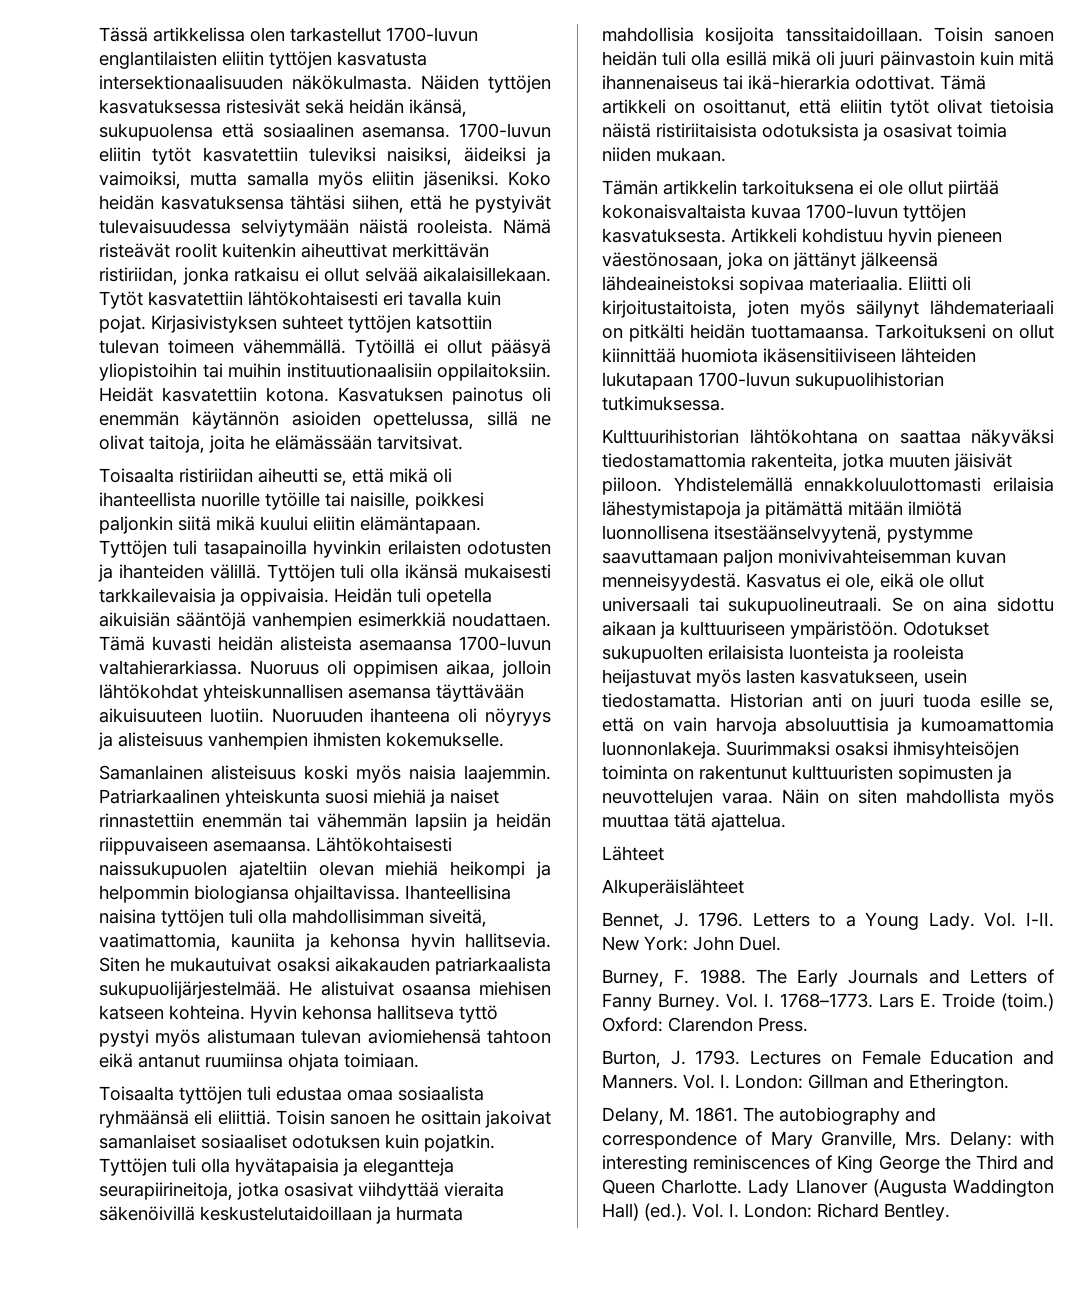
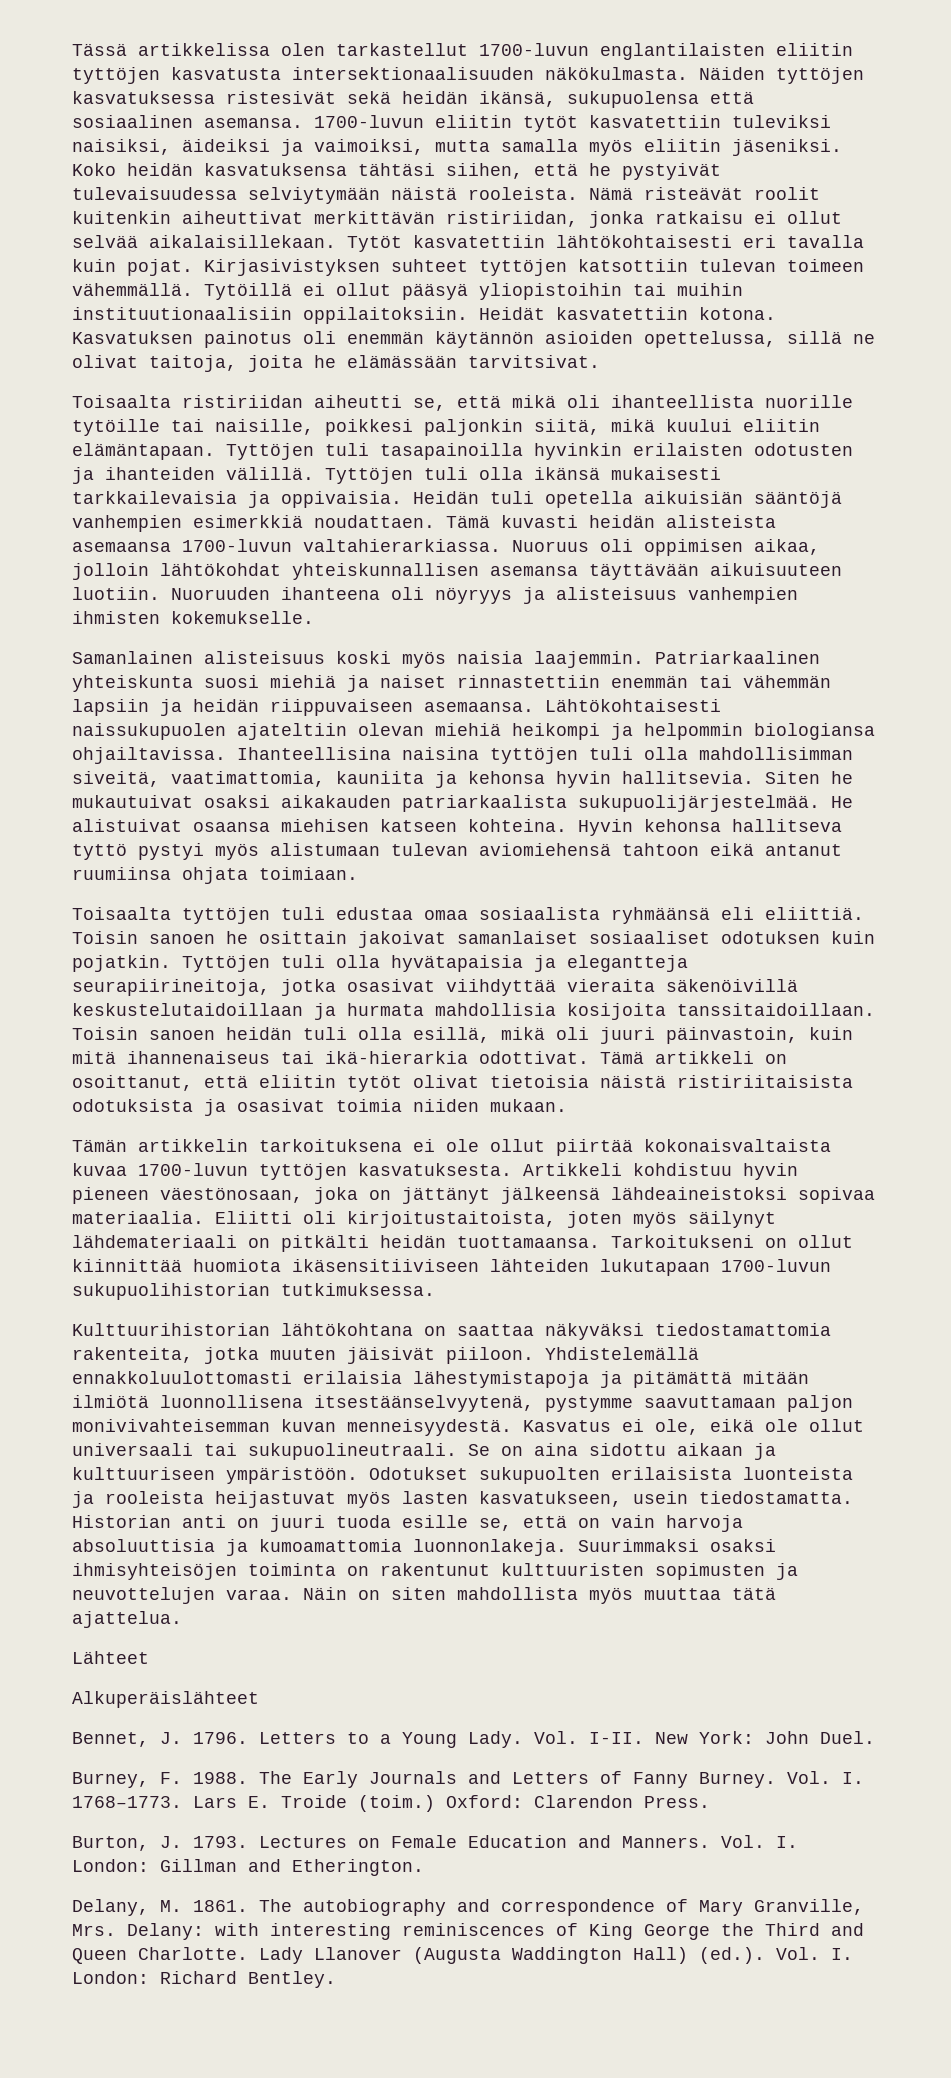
[178,516,211,531] siitä -> [534,419,600,435] siitä,
[725,51,767,66] esillä -> [413,1027,490,1043] esillä,
[879,51,975,69] päinvastoin -> [666,1027,798,1044] päinvastoin,

